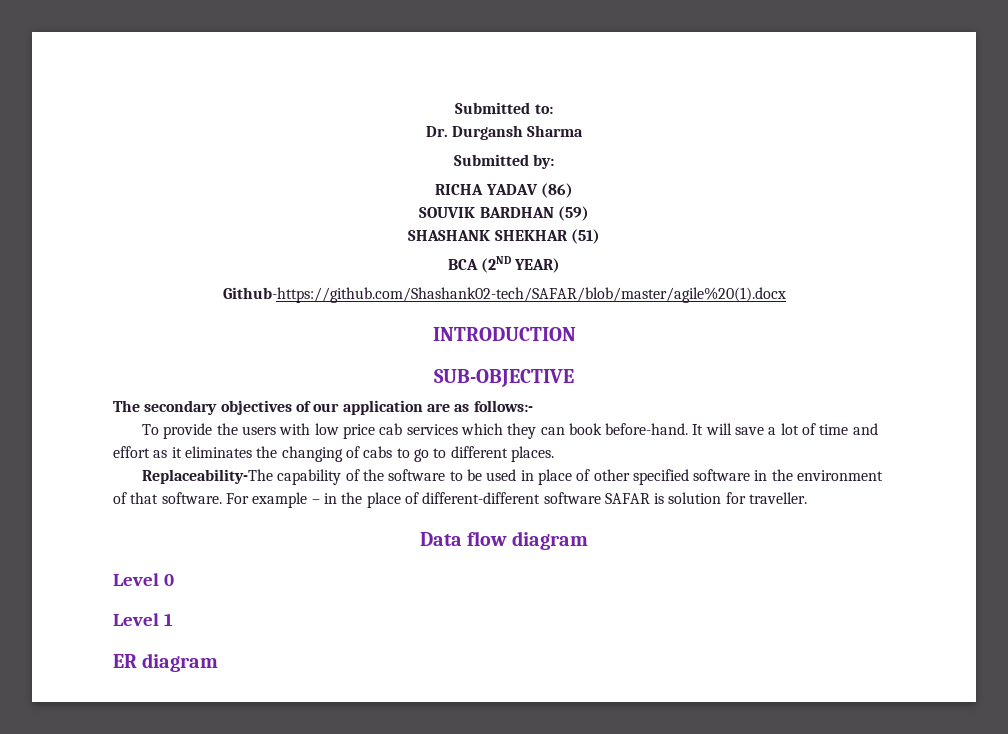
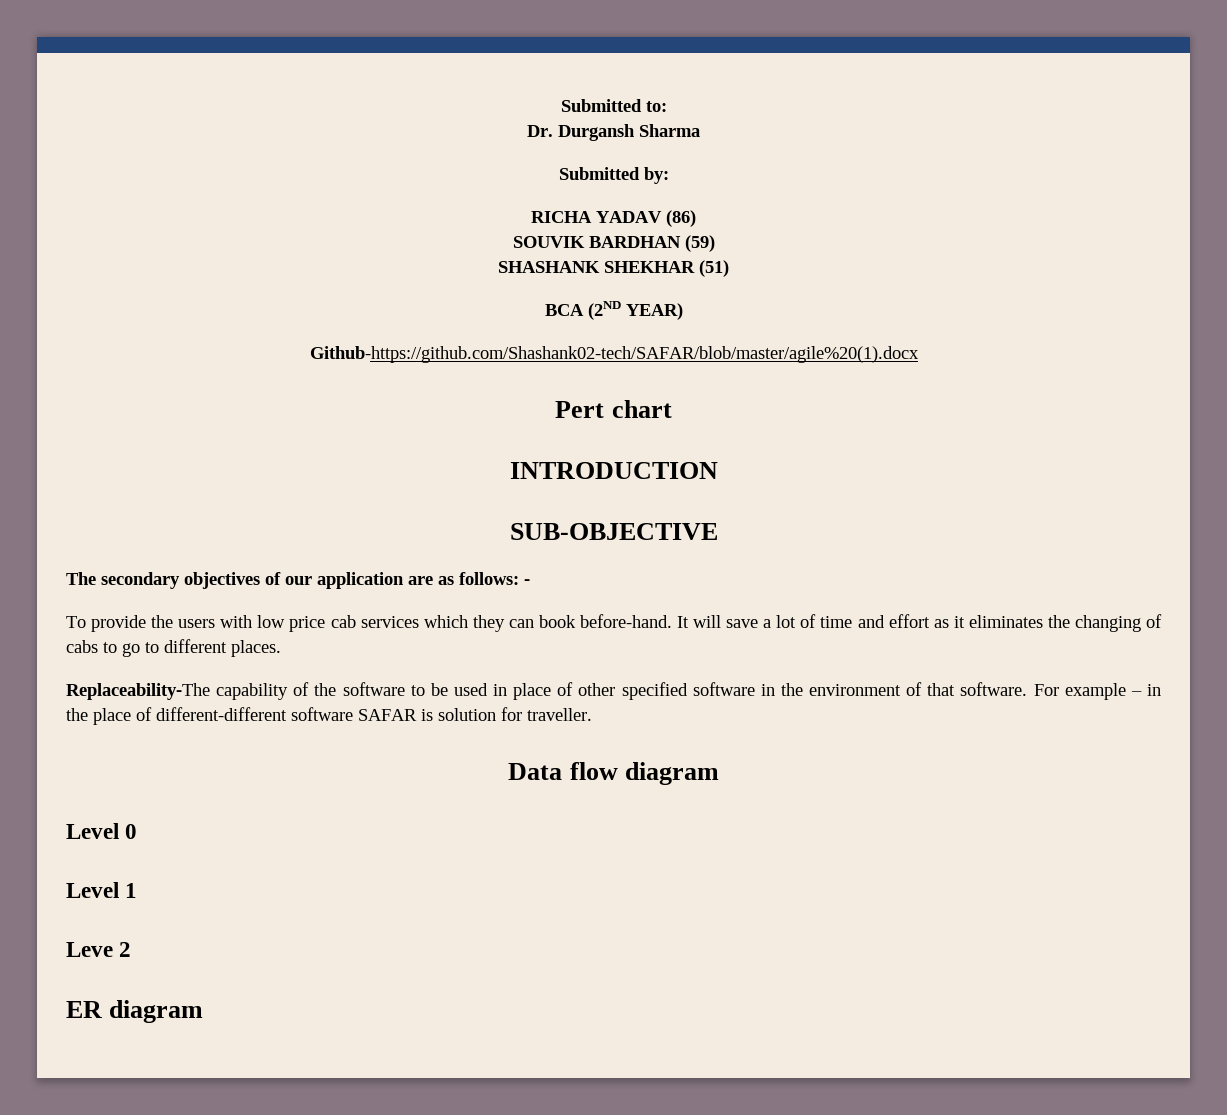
(786, 295) none -> [555,400,672,418] // Pert chart
[473,400,533,412] follows:- -> [459,572,530,585] follows: -
(173, 619) none -> [66,942,132,957] // Leve 2

